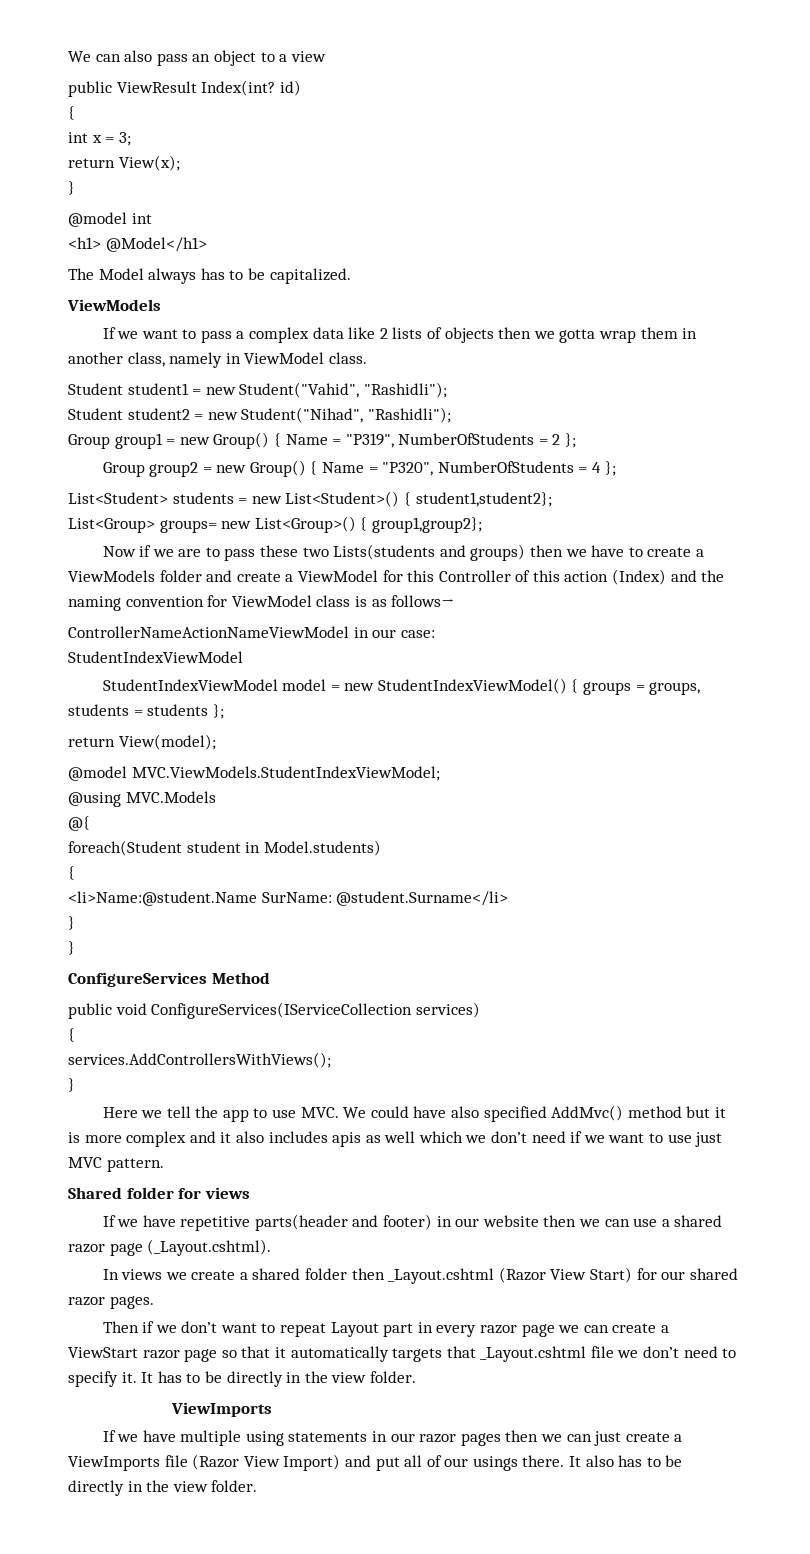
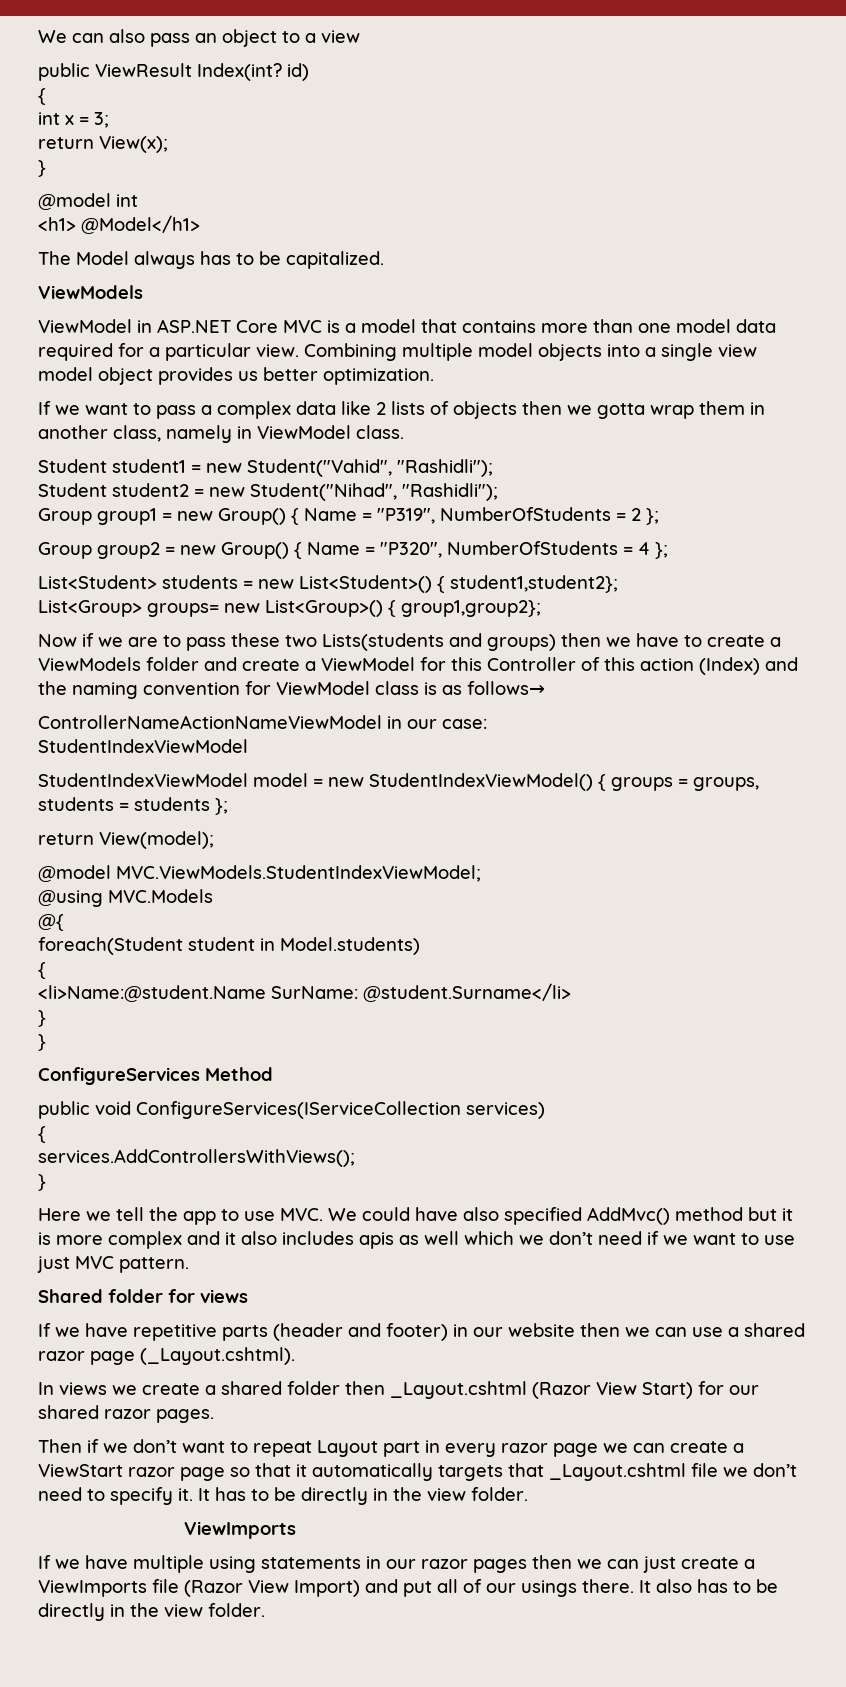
(161, 305) none -> [38,319,776,333] [38,343,757,361] [38,367,434,385] // ViewModel in ASP.NET Core MVC is a model that contains more than one model data required for a particular view. Combining multiple model objects into a single view model object provides us better optimization.
[254,1214,348,1231] parts(header -> [222,1323,343,1341] parts (header

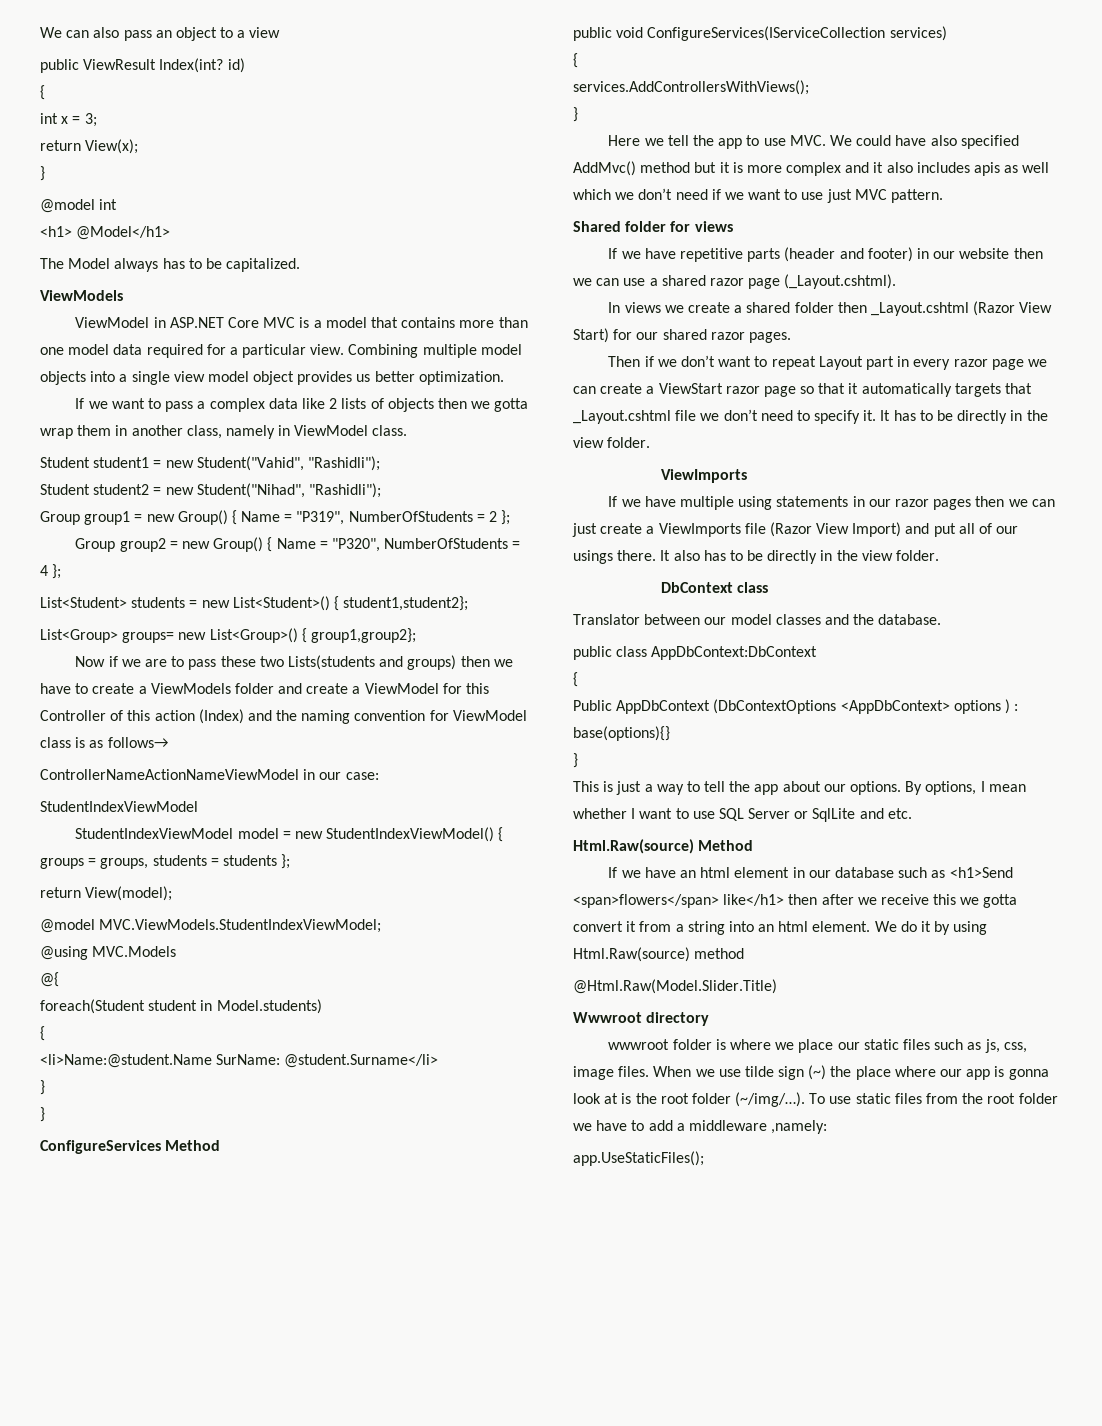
(265, 1610) none -> [661,582,769,593] [573,614,942,625] [573,646,818,660] [573,672,578,687] [573,699,1019,714] [573,726,670,741] [573,753,578,768] [573,781,1026,795] [573,808,912,822] [573,839,754,854] [608,867,1013,878] [573,894,1018,908] [573,921,988,935] [573,947,745,962] [573,979,777,994] [573,1012,710,1026] [608,1039,1027,1053] [573,1065,1049,1080] [573,1092,1058,1107] [573,1120,828,1134] [573,1151,704,1166] // DbContext class // Translator between our model classes and the database. // public class AppDbContext:DbContext // { // Public AppDbContext (DbContextOptions <AppDbContext> options ) : base(options){} // } // This is just a way to tell the app about our options. By options, I mean whether I want to use SQL Server or SqlLite and etc. // Html.Raw(source) Method // If we have an html element in our database such as <h1>Send <span>flowers</span> like</h1> then after we receive this we gotta convert it from a string into an html element. We do it by using Html.Raw(source) method // @Html.Raw(Model.Slider.Title) // Wwwroot directory // wwwroot folder is where we place our static files such as js, css, image files. When we use tilde sign (~) the place where our app is gonna look at is the root folder (~/img/…). To use static files from the root folder we have to add a middleware ,namely: // app.UseStaticFiles();

